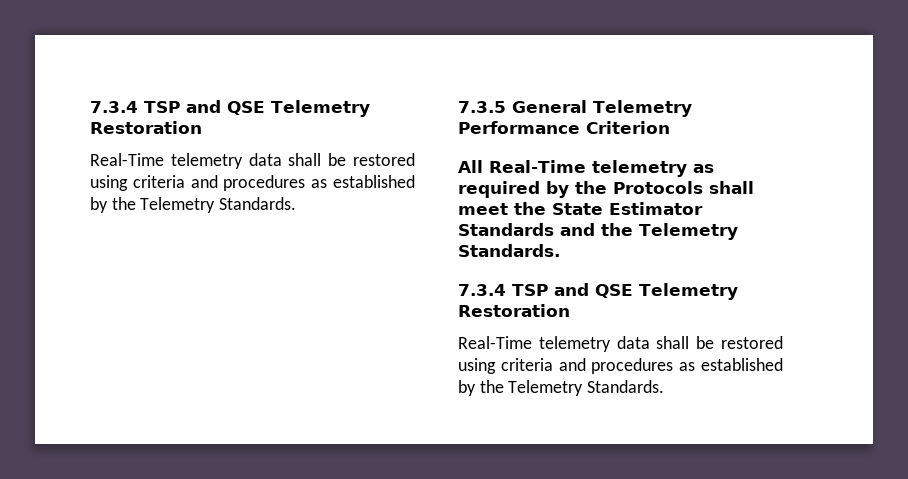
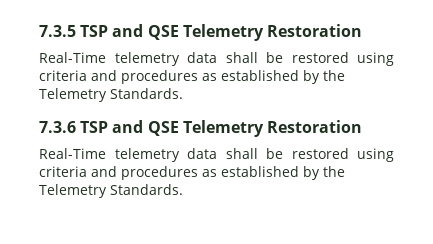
[90,101,138,113] 7.3.4 -> [39,25,76,37] 7.3.5
[458,100,692,117] [458,121,670,134] [458,160,714,177] [458,181,754,198] [458,202,703,215] [458,223,738,240] [458,244,560,257] [458,284,506,296] 7.3.5 General Telemetry Performance Criterion // All Real-Time telemetry as required by the Protocols shall meet the State Estimator Standards and the Telemetry Standards. // 7.3.4 -> [39,121,76,133] 7.3.6

